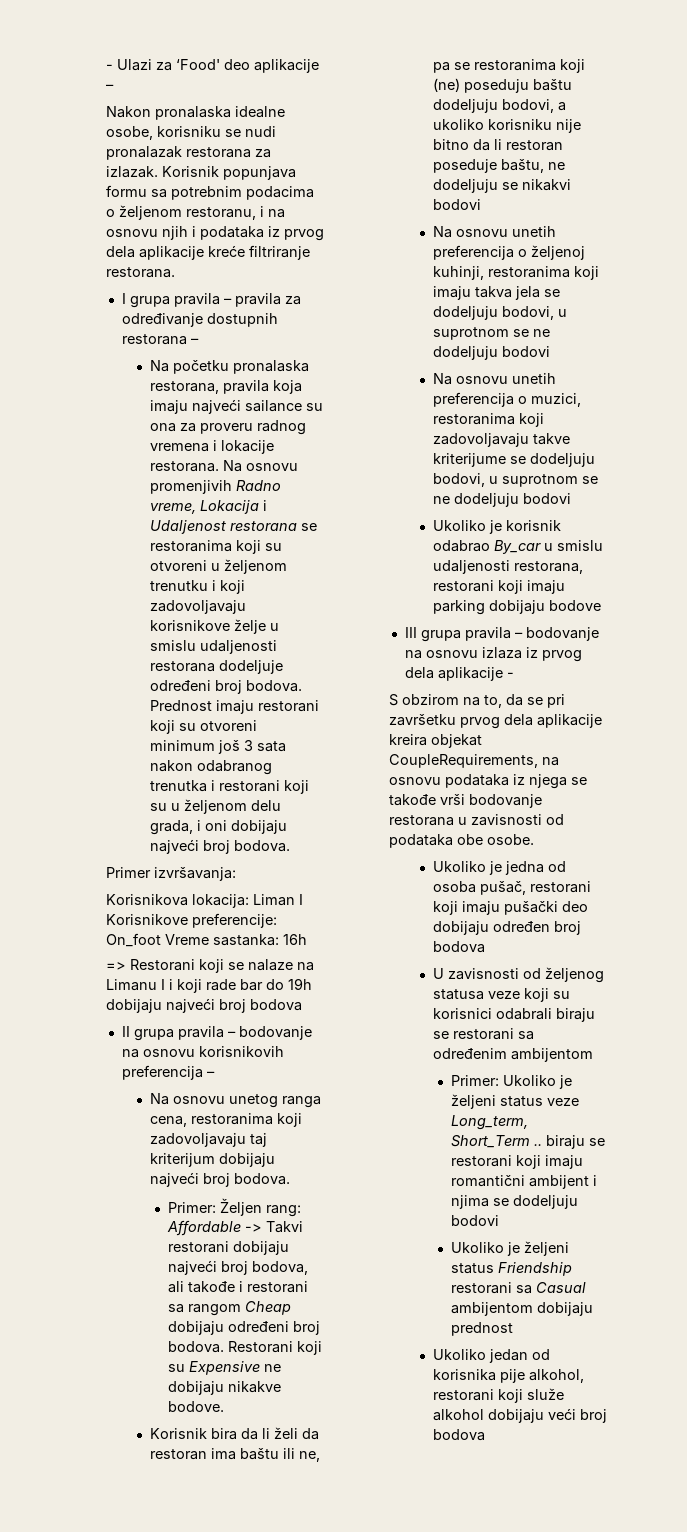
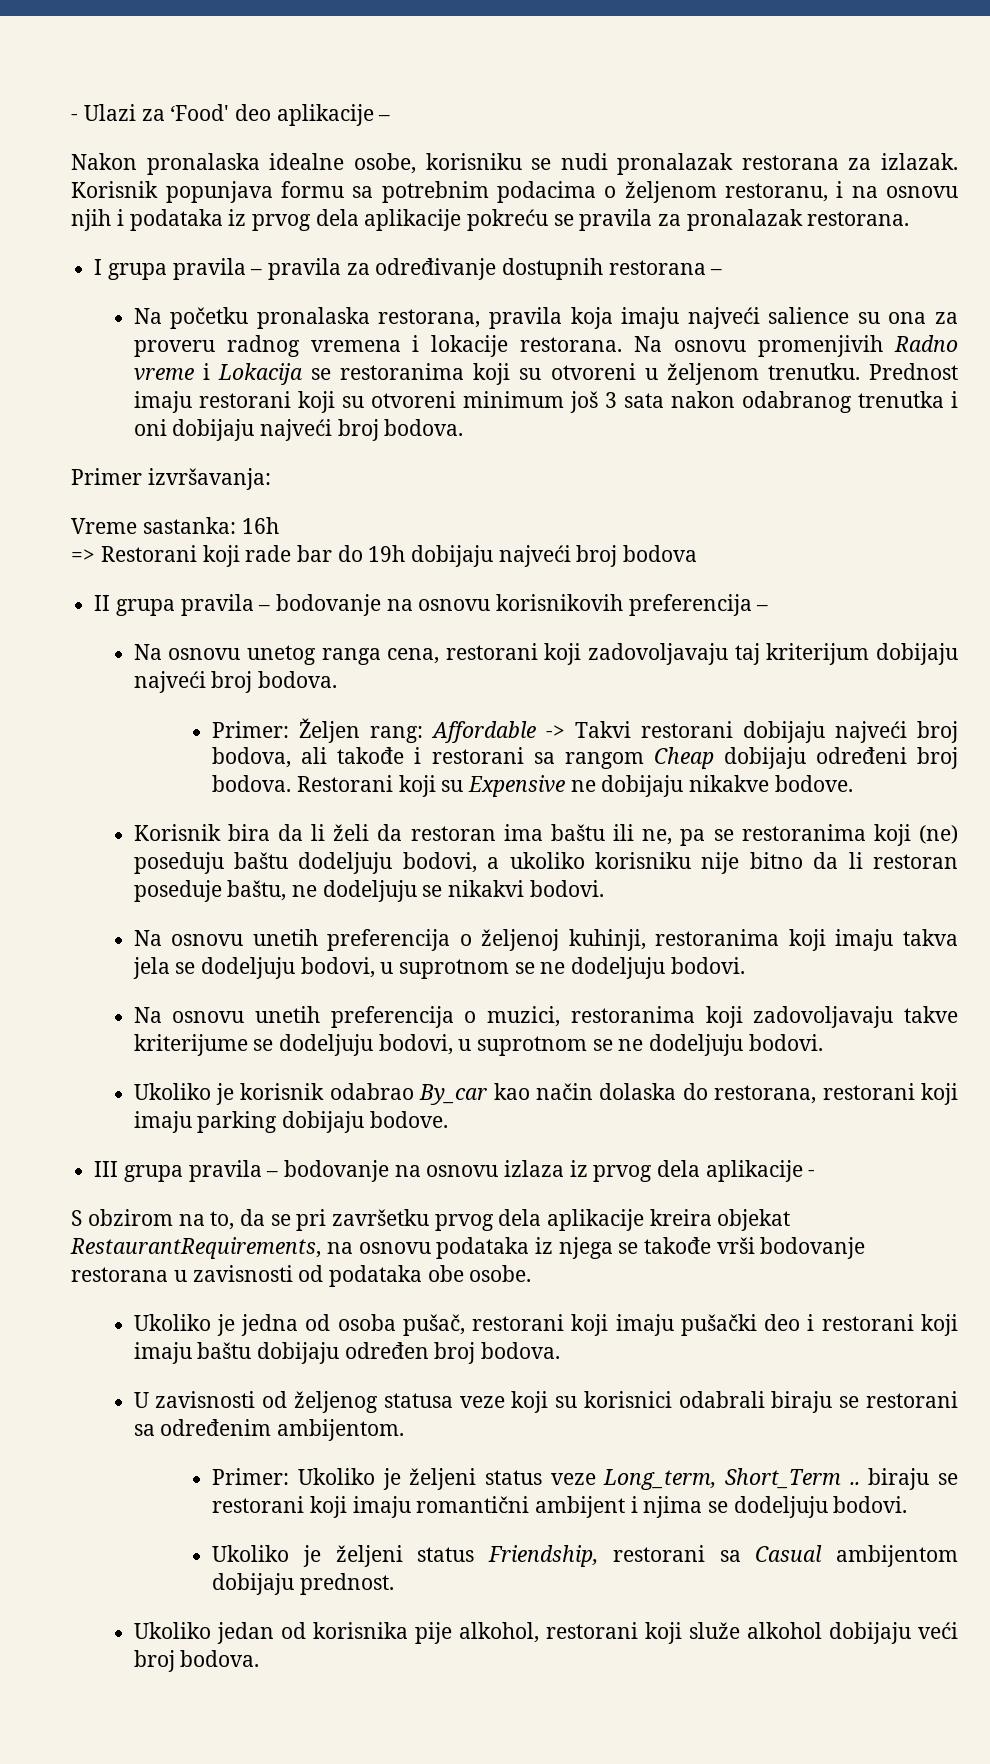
[208,245,311,260] kreće filtriranje -> [466,209,803,231] pokreću se pravila za pronalazak
[245,400,303,412] sailance -> [768,307,850,324] salience
[150,500,268,514] [150,520,298,534] vreme, Lokacija i Udaljenost restorana -> [133,363,303,385] vreme i Lokacija
[150,580,246,594] [150,600,247,614] [150,619,280,634] [150,640,278,654] [150,660,284,674] [150,680,303,694] trenutku i koji zadovoljavaju korisnikove želje u smislu udaljenosti restorana dodeljuje određeni broj bodova. -> [767,363,860,380] trenutku.
[219,780,310,794] [150,799,282,814] [150,820,202,835] restorani koji su u željenom delu grada, i -> (959, 399) none
[106,894,304,908] [106,913,278,928] [106,933,162,947] Korisnikova lokacija: Liman I Korisnikove preferencije: On_foot -> (271, 479) none
[228,959,315,971] [106,979,203,993] se nalaze na Limanu I i koji -> (240, 556) none
[191,1113,274,1125] restoranima -> [445,643,538,660] restorani
[433,199,482,210] bodovi -> [529,880,604,897] bodovi.
[502,346,551,357] bodovi -> [670,957,745,974] bodovi.
[523,493,572,504] bodovi -> [748,1034,823,1051] bodovi.
[544,540,604,551] [433,560,511,574] u smislu udaljenosti -> [493,1083,708,1100] kao način dolaska do
[549,600,602,611] bodove -> [369,1111,448,1128] bodove.
[389,754,539,768] CoupleRequirements, -> [70,1237,322,1259] RestaurantRequirements,
(589, 906) none -> [807,1314,958,1336] [133,1342,252,1364] i restorani koji imaju baštu
[433,941,486,953] bodova -> [480,1342,560,1359] bodova.
[511,1048,594,1062] ambijentom -> [276,1419,404,1441] ambijentom.
[451,1215,500,1226] [451,1241,570,1256] [451,1262,573,1276] bodovi // Ukoliko je željeni status Friendship -> [833,1496,908,1513] [212,1545,599,1567] bodovi. // Ukoliko je željeni status Friendship,
[451,1322,514,1336] prednost -> [299,1573,394,1595] prednost.
[433,1429,486,1441] bodova -> [180,1650,260,1667] bodova.

